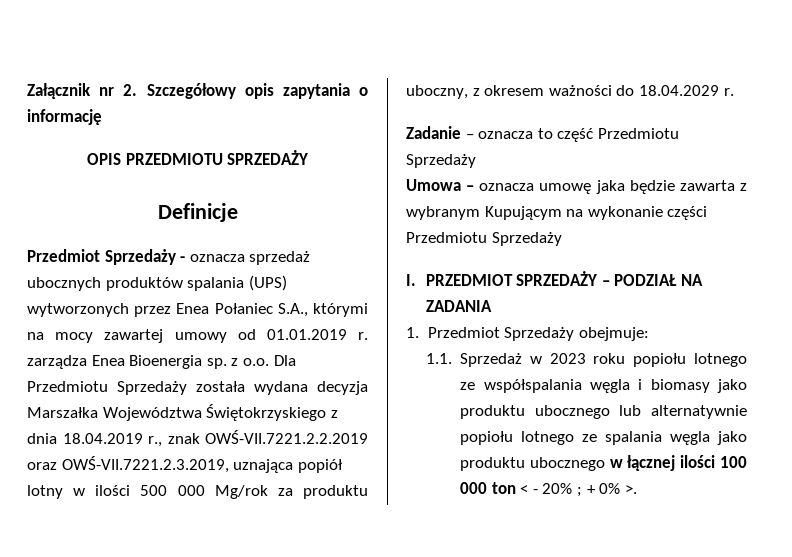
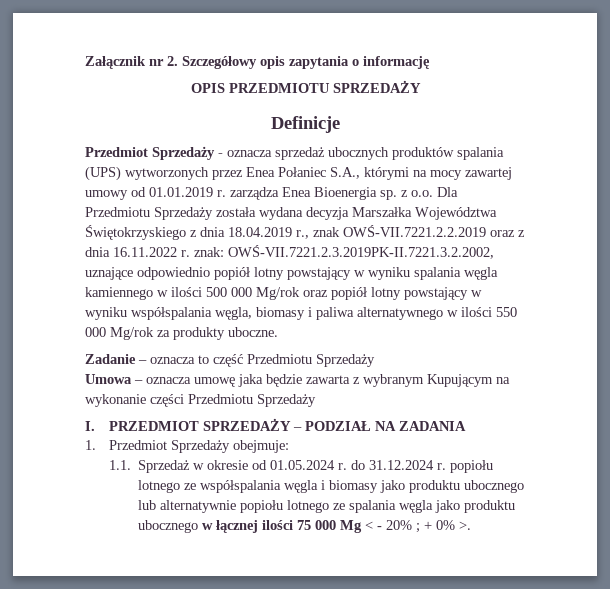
[61,456,343,473] [27,485,63,499] OWŚ-VII.7221.2.3.2019, uznająca popiół lotny -> [518,230,525,237] [85,245,494,259] [85,267,498,280] [85,287,153,300] z dnia 16.11.2022 r. znak: OWŚ-VII.7221.2.3.2019PK-II.7221.3.2.2002, uznające odpowiednio popiół lotny powstający w wyniku spalania węgla kamiennego
[277,485,368,499] [406,85,734,99] za produktu uboczny, z okresem ważności do 18.04.2029 r. -> [303,287,482,300] [85,307,517,320] [85,327,278,340] oraz popiół lotny powstający w wyniku współspalania węgla, biomasy i paliwa alternatywnego w ilości 550 000 Mg/rok za produkty uboczne.
[549,353,626,364] 2023 roku -> [207,460,447,470] okresie od 01.05.2024 r. do 31.12.2024 r.
[720,456,747,468] [460,482,516,494] 100 000 ton -> [297,520,363,533] 75 000 Mg

